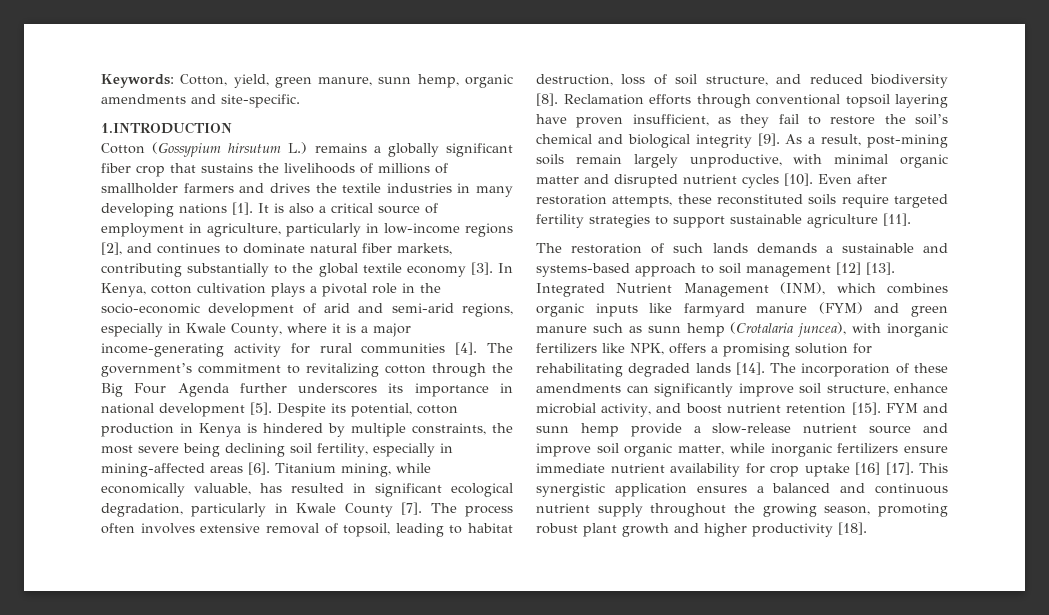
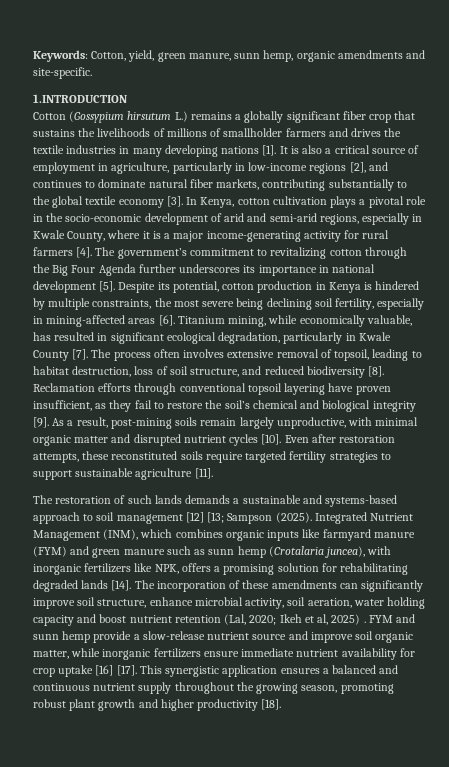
[361,343,446,354] communities -> [33,247,73,256] farmers
[866,262,895,275] [13]. -> [207,512,312,524] [13; Sampson (2025).
[656,402,881,415] and boost nutrient retention [15]. -> [287,597,426,609] [33,614,366,626] soil aeration, water holding capacity and boost nutrient retention (Lal, 2020; Ikeh et al, 2025) .

